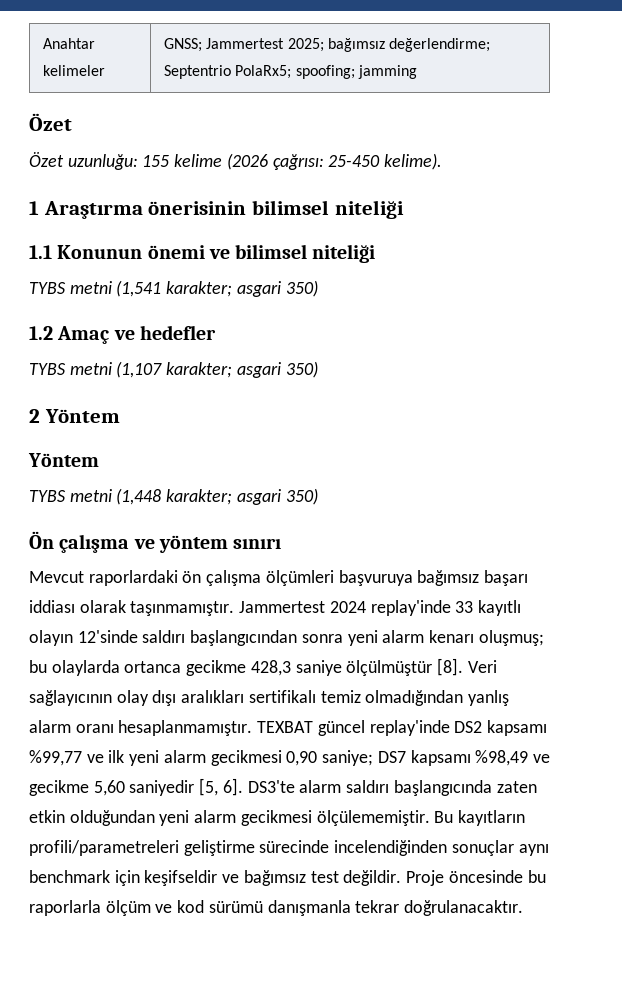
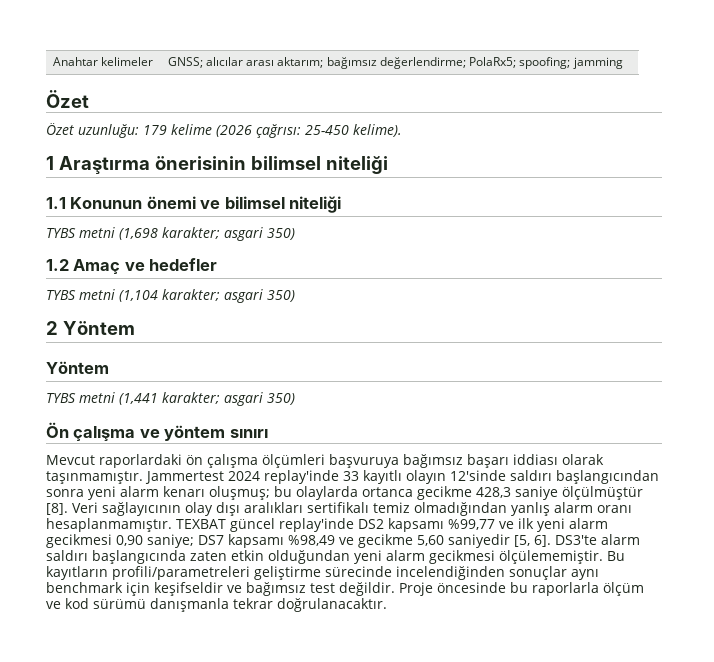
[206,38,324,52] Jammertest 2025; -> [205,57,324,68] alıcılar arası aktarım;
[163,65,231,79] Septentrio -> (466, 63) none
[142,155,170,167] 155 -> [143,125,167,135] 179
[116,280,162,297] (1,541 -> [119,228,158,240] (1,698
[116,361,163,378] (1,107 -> [119,290,158,302] (1,104
[116,488,162,505] (1,448 -> [119,393,158,405] (1,441

